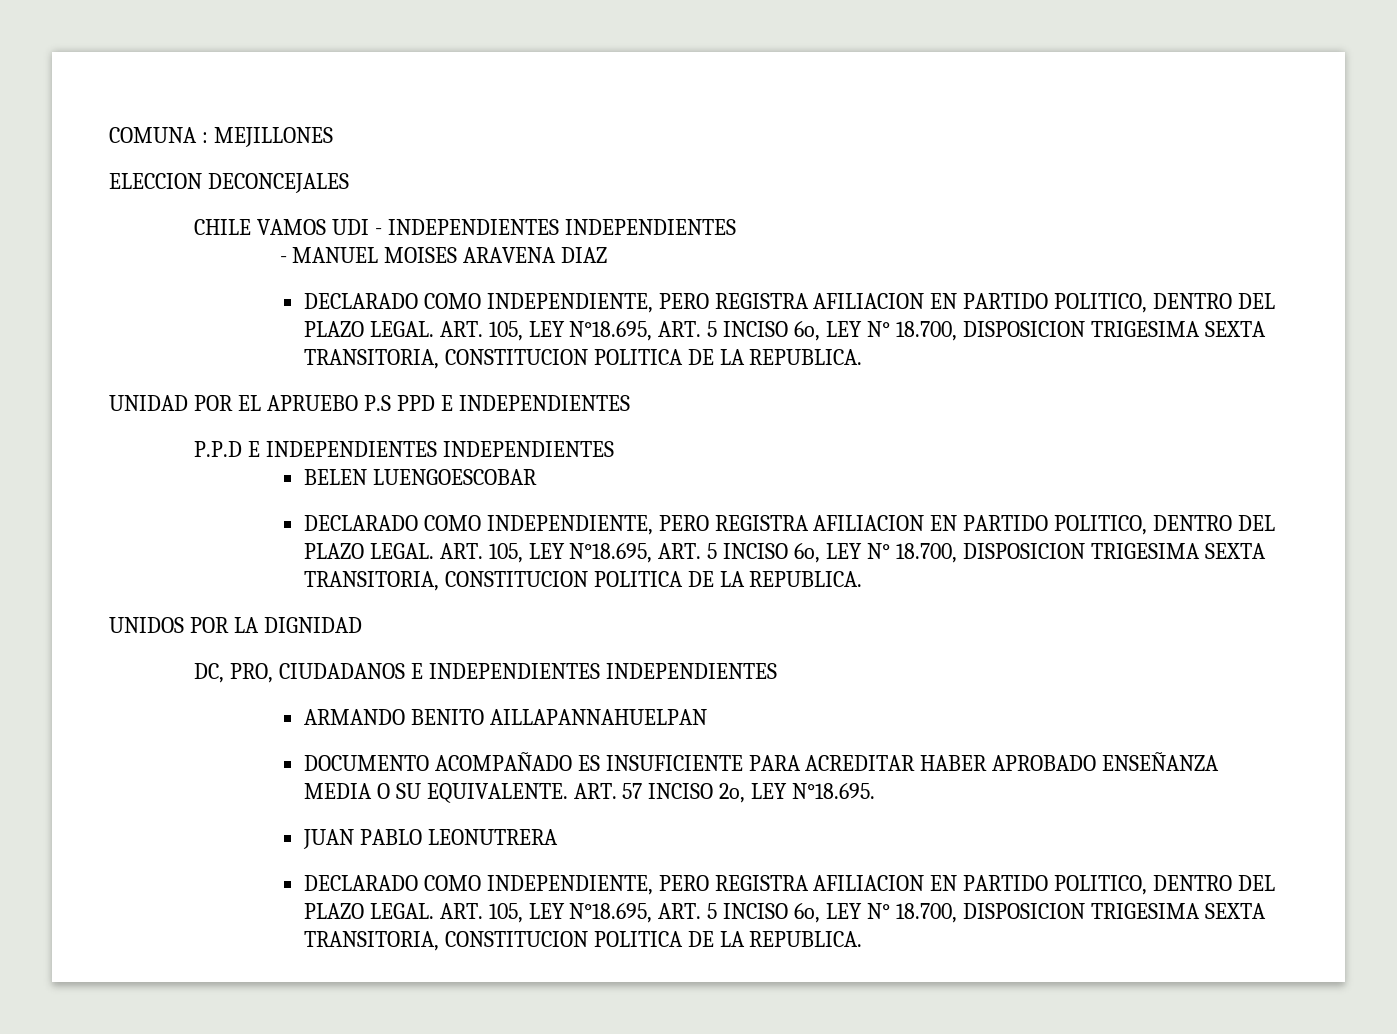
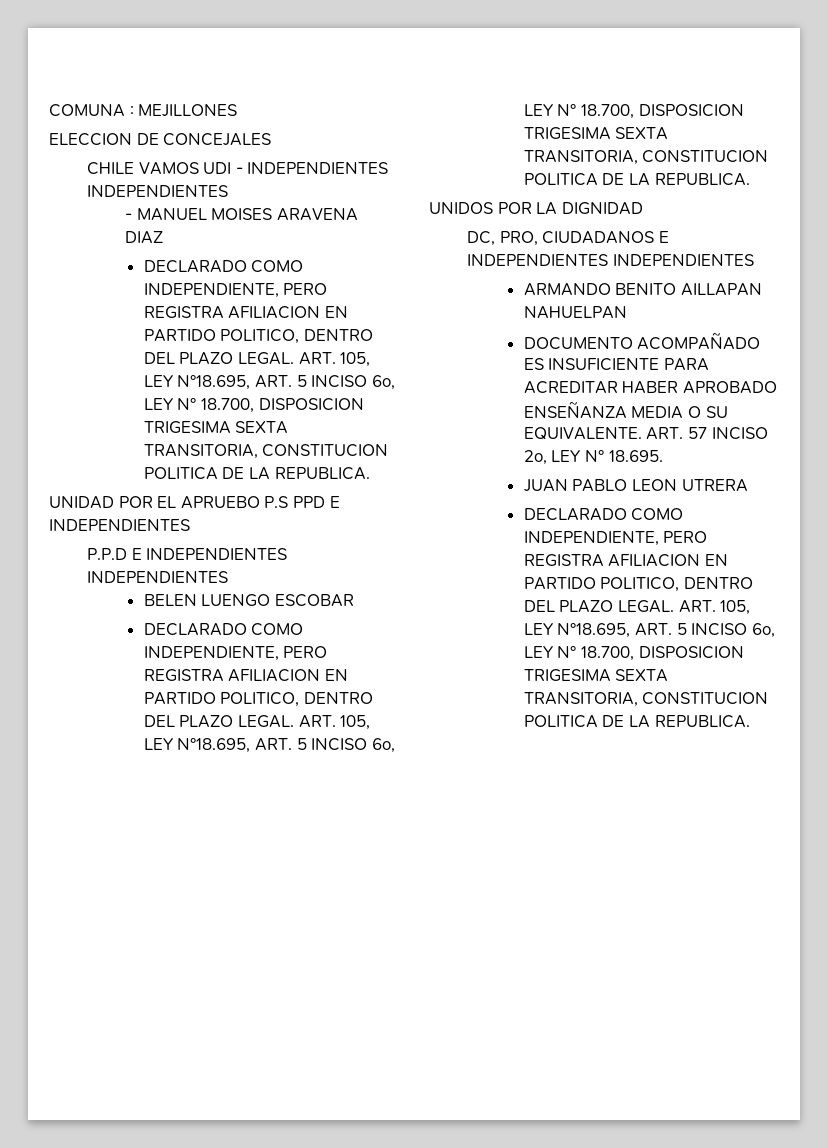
[207,173,349,193] DECONCEJALES -> [136,133,272,146] DE CONCEJALES
[372,469,537,485] LUENGOESCOBAR -> [201,594,354,607] LUENGO ESCOBAR
[489,709,707,725] AILLAPANNAHUELPAN -> [680,283,762,296] [523,306,627,319] AILLAPAN NAHUELPAN
[792,783,876,799] N°18.695. -> [584,450,663,462] N° 18.695.
[427,829,558,845] LEONUTRERA -> [631,479,748,492] LEON UTRERA

